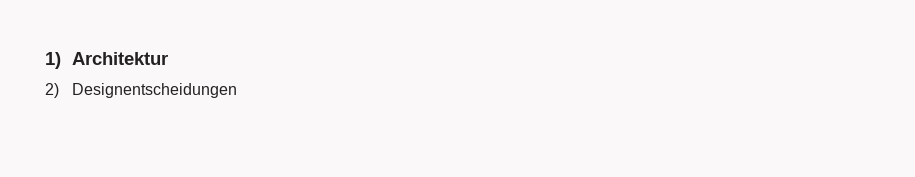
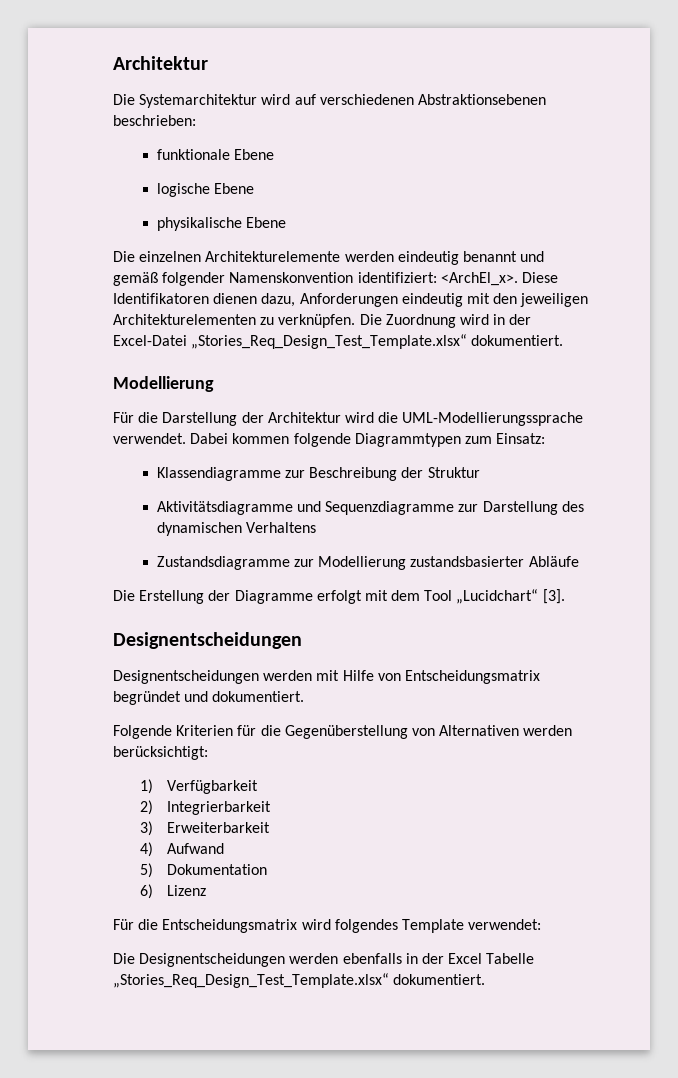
[45,52,61,69] 1) -> (113, 63) none
[45,83,237,98] 2) Designentscheidungen -> [113,94,546,108] [113,115,196,126] [156,149,275,160] [156,183,255,197] [156,217,287,231] [113,251,545,265] [113,272,558,286] [113,293,589,307] [113,314,532,328] [113,334,564,349] [113,376,214,392] [113,412,584,426] [113,433,546,447] [156,467,480,481] [156,501,584,515] [156,522,317,536] [156,556,579,570] [113,589,565,604] [113,632,302,649] [113,670,540,684] [113,691,305,705] [113,725,573,739] [113,746,208,760] [139,779,258,794] [139,800,271,815] [139,821,270,836] [139,842,224,857] [139,863,267,878] [139,884,206,899] [113,919,542,933] [113,953,535,967] [113,973,486,988] Die Systemarchitektur wird auf verschiedenen Abstraktionsebenen beschrieben: // funktionale Ebene // logische Ebene // physikalische Ebene // Die einzelnen Architekturelemente werden eindeutig benannt und gemäß folgender Namenskonvention identifiziert: <ArchEl_x>. Diese Identifikatoren dienen dazu, Anforderungen eindeutig mit den jeweiligen Architekturelementen zu verknüpfen. Die Zuordnung wird in der Excel-Datei „Stories_Req_Design_Test_Template.xlsx“ dokumentiert. // Modellierung // Für die Darstellung der Architektur wird die UML-Modellierungssprache verwendet. Dabei kommen folgende Diagrammtypen zum Einsatz: // Klassendiagramme zur Beschreibung der Struktur // Aktivitätsdiagramme und Sequenzdiagramme zur Darstellung des dynamischen Verhaltens // Zustandsdiagramme zur Modellierung zustandsbasierter Abläufe // Die Erstellung der Diagramme erfolgt mit dem Tool „Lucidchart“ [3]. // Designentscheidungen // Designentscheidungen werden mit Hilfe von Entscheidungsmatrix begründet und dokumentiert. // Folgende Kriterien für die Gegenüberstellung von Alternativen werden berücksichtigt: // 1) Verfügbarkeit // 2) Integrierbarkeit // 3) Erweiterbarkeit // 4) Aufwand // 5) Dokumentation // 6) Lizenz // Für die Entscheidungsmatrix wird folgendes Template verwendet: // Die Designentscheidungen werden ebenfalls in der Excel Tabelle „Stories_Req_Design_Test_Template.xlsx“ dokumentiert.

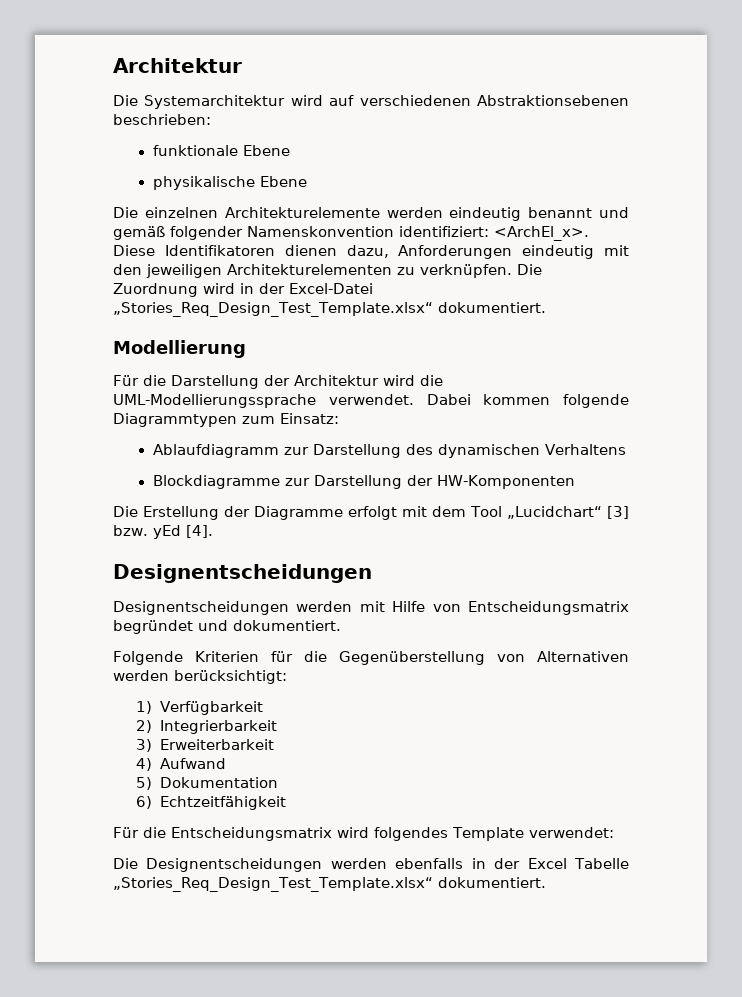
[156,183,255,197] // logische Ebene -> (290, 150) none
[156,467,480,481] [156,501,455,515] Klassendiagramme zur Beschreibung der Struktur // Aktivitätsdiagramme und Sequenzdiagramme -> [152,444,279,458] Ablaufdiagramm
[156,556,579,570] Zustandsdiagramme zur Modellierung zustandsbasierter Abläufe -> [152,475,575,489] Blockdiagramme zur Darstellung der HW-Komponenten
[542,589,565,604] [3]. -> [607,506,629,519] [113,525,213,539] [3] bzw. yEd [4].
[166,885,206,896] Lizenz -> [159,796,286,810] Echtzeitfähigkeit

